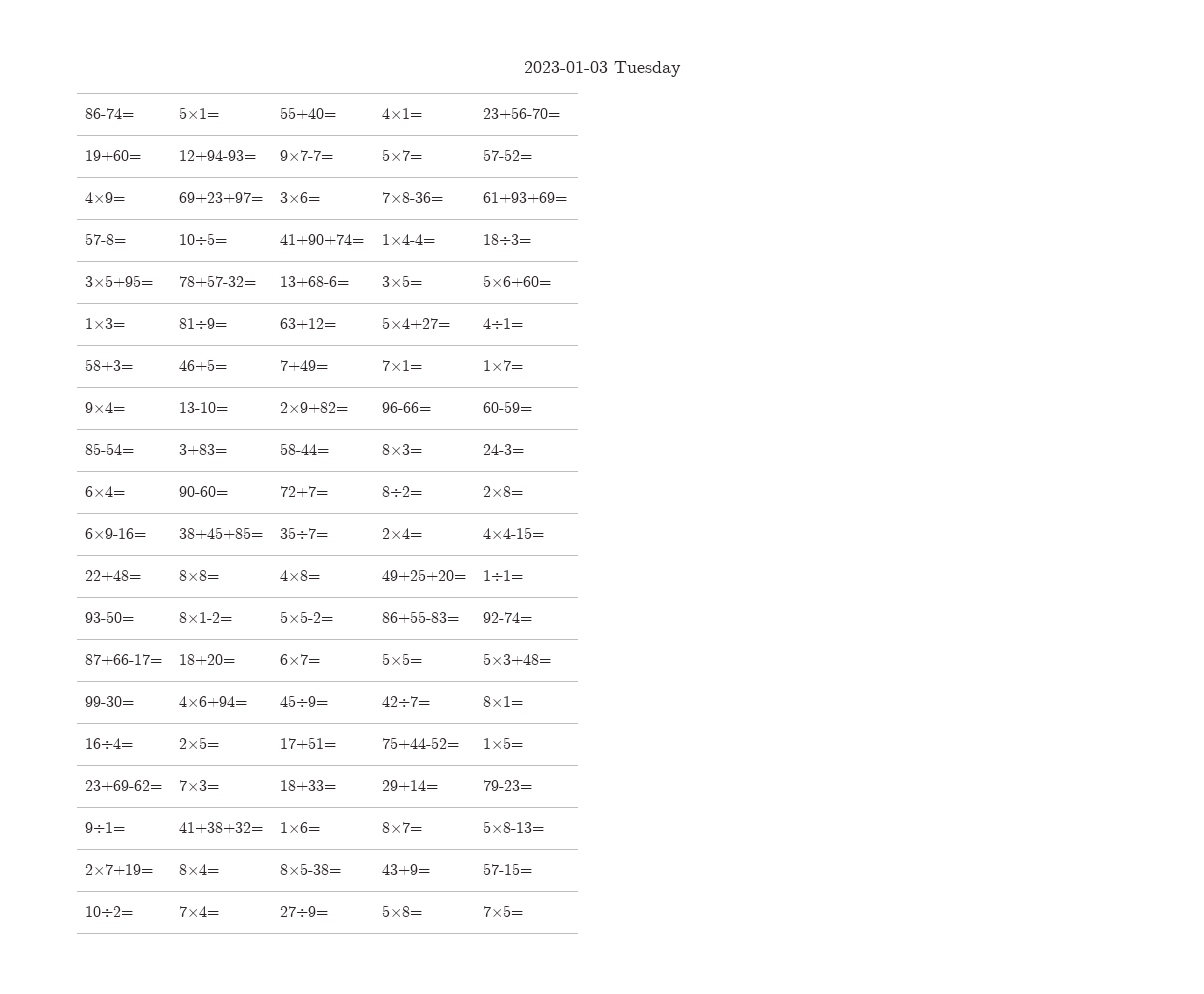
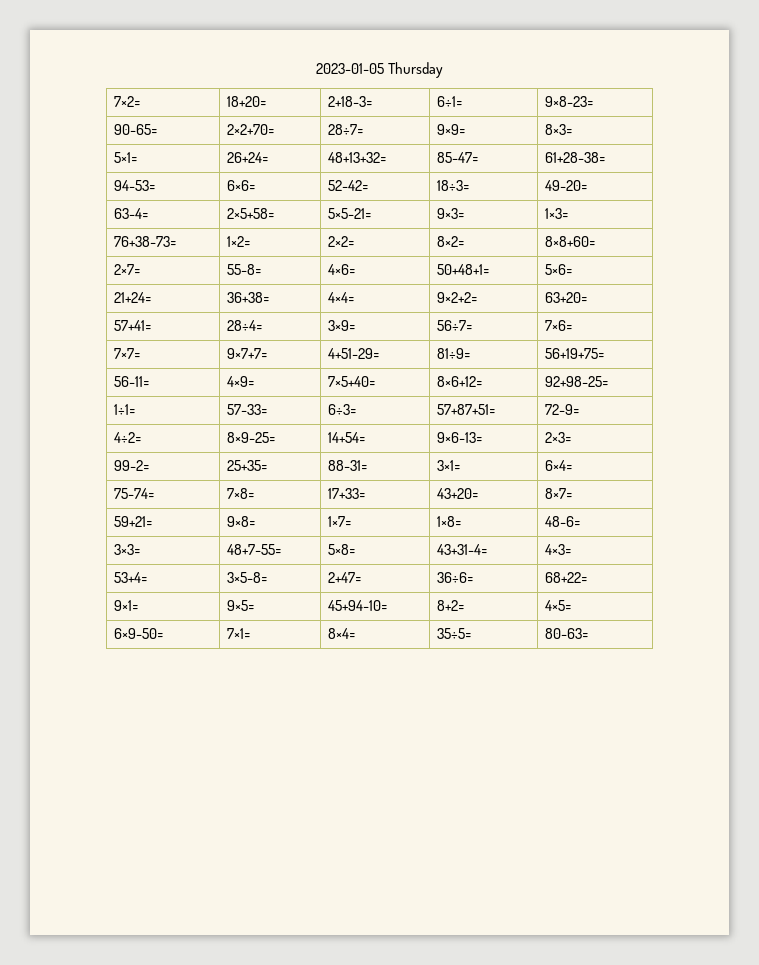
[524,61,681,77] [85,108,135,119] [179,107,220,119] [280,107,337,119] [382,108,423,119] [483,107,561,119] [85,150,142,161] [179,150,257,161] [280,150,334,161] [382,149,423,161] [483,149,533,161] [85,192,126,203] [179,192,264,203] [280,192,321,203] [382,192,444,203] [483,192,568,203] [85,233,127,245] [179,233,228,245] [280,234,365,245] [382,234,436,245] [483,234,532,245] [85,275,154,287] [179,275,257,287] [280,276,350,287] [382,275,423,287] [483,275,552,287] [85,318,126,329] [179,318,228,329] [280,318,337,329] [382,317,451,329] [483,318,524,329] [85,359,134,371] [179,359,228,371] [280,360,329,371] [382,360,423,371] [483,360,524,371] [85,402,126,413] [179,402,229,413] [280,402,349,413] [382,402,432,413] [483,401,533,413] [85,443,135,455] [179,444,228,455] [280,443,330,455] [382,444,423,455] [483,444,525,455] [85,486,126,497] [179,486,229,497] [280,486,329,497] [382,486,423,497] [483,486,524,497] [85,528,147,539] [179,527,264,539] [280,527,329,539] [382,528,423,539] [483,527,545,539] [85,570,142,581] [179,570,220,581] [280,570,321,581] [382,569,467,581] [483,570,524,581] [85,611,135,623] [179,612,233,623] [280,611,334,623] [382,611,460,623] [483,612,533,623] [85,654,163,665] [179,654,236,665] [280,654,321,665] [382,653,423,665] [483,653,552,665] [85,696,135,707] [179,696,248,707] [280,695,329,707] [382,696,431,707] [483,696,524,707] [85,738,134,749] [179,737,220,749] [280,737,337,749] [382,737,460,749] [483,737,524,749] [85,780,163,791] [179,780,220,791] [280,780,337,791] [382,780,439,791] [483,780,533,791] [85,822,126,833] [179,822,264,833] [280,822,321,833] [382,822,423,833] [483,821,545,833] [85,864,154,875] [179,864,220,875] [280,863,342,875] [382,864,431,875] [483,863,533,875] [85,906,134,917] [179,906,220,917] [280,906,329,917] [382,905,423,917] [483,905,524,917] 2023-01-03 Tuesday // 86-74= | 5×1= | 55+40= | 4×1= | 23+56-70= // 19+60= | 12+94-93= | 9×7-7= | 5×7= | 57-52= // 4×9= | 69+23+97= | 3×6= | 7×8-36= | 61+93+69= // 57-8= | 10÷5= | 41+90+74= | 1×4-4= | 18÷3= // 3×5+95= | 78+57-32= | 13+68-6= | 3×5= | 5×6+60= // 1×3= | 81÷9= | 63+12= | 5×4+27= | 4÷1= // 58+3= | 46+5= | 7+49= | 7×1= | 1×7= // 9×4= | 13-10= | 2×9+82= | 96-66= | 60-59= // 85-54= | 3+83= | 58-44= | 8×3= | 24-3= // 6×4= | 90-60= | 72+7= | 8÷2= | 2×8= // 6×9-16= | 38+45+85= | 35÷7= | 2×4= | 4×4-15= // 22+48= | 8×8= | 4×8= | 49+25+20= | 1÷1= // 93-50= | 8×1-2= | 5×5-2= | 86+55-83= | 92-74= // 87+66-17= | 18+20= | 6×7= | 5×5= | 5×3+48= // 99-30= | 4×6+94= | 45÷9= | 42÷7= | 8×1= // 16÷4= | 2×5= | 17+51= | 75+44-52= | 1×5= // 23+69-62= | 7×3= | 18+33= | 29+14= | 79-23= // 9÷1= | 41+38+32= | 1×6= | 8×7= | 5×8-13= // 2×7+19= | 8×4= | 8×5-38= | 43+9= | 57-15= // 10÷2= | 7×4= | 27÷9= | 5×8= | 7×5= -> [315,62,444,78] [113,96,141,107] [226,96,267,107] [327,96,373,107] [436,96,463,107] [544,96,594,107] [113,124,158,135] [226,124,275,135] [327,124,364,135] [436,124,466,135] [544,124,573,135] [113,152,138,163] [226,152,269,163] [327,152,387,163] [436,152,479,163] [544,152,606,163] [113,180,156,191] [226,180,256,191] [327,180,369,191] [436,180,470,191] [544,180,588,191] [113,208,149,219] [226,208,275,219] [327,208,372,219] [436,208,465,219] [544,208,569,219] [113,236,177,247] [226,236,251,247] [327,236,355,247] [436,236,465,247] [544,236,596,247] [113,264,141,275] [226,264,262,275] [327,264,356,275] [436,264,490,275] [544,264,573,275] [113,292,152,303] [226,292,270,303] [327,292,355,303] [436,292,478,303] [544,292,588,303] [113,320,152,331] [226,320,263,331] [327,320,356,331] [436,320,473,331] [544,320,573,331] [113,348,141,359] [226,348,268,359] [327,348,380,359] [436,348,471,359] [544,348,605,359] [113,376,150,387] [226,376,255,387] [327,376,376,387] [436,376,483,387] [544,376,609,387] [113,404,136,415] [226,404,268,415] [327,404,357,415] [436,404,496,415] [544,404,580,415] [113,432,142,443] [226,432,276,443] [327,432,366,443] [436,432,483,443] [544,432,572,443] [113,460,150,471] [226,460,268,471] [327,460,368,471] [436,460,461,471] [544,460,573,471] [113,488,155,499] [226,488,255,499] [327,488,366,499] [436,488,479,499] [544,488,573,499] [113,516,153,527] [226,516,256,527] [327,516,352,527] [436,516,462,527] [544,516,581,527] [113,544,141,555] [226,544,282,555] [327,544,356,555] [436,544,488,555] [544,544,572,555] [113,572,148,583] [226,572,268,583] [327,572,362,583] [436,572,474,583] [544,572,588,583] [113,600,139,611] [226,600,255,611] [327,600,388,611] [436,600,465,611] [544,600,572,611] [113,628,164,639] [226,628,251,639] [327,628,356,639] [436,628,472,639] [544,628,589,639] 2023-01-05 Thursday // 7×2= | 18+20= | 2+18-3= | 6÷1= | 9×8-23= // 90-65= | 2×2+70= | 28÷7= | 9×9= | 8×3= // 5×1= | 26+24= | 48+13+32= | 85-47= | 61+28-38= // 94-53= | 6×6= | 52-42= | 18÷3= | 49-20= // 63-4= | 2×5+58= | 5×5-21= | 9×3= | 1×3= // 76+38-73= | 1×2= | 2×2= | 8×2= | 8×8+60= // 2×7= | 55-8= | 4×6= | 50+48+1= | 5×6= // 21+24= | 36+38= | 4×4= | 9×2+2= | 63+20= // 57+41= | 28÷4= | 3×9= | 56÷7= | 7×6= // 7×7= | 9×7+7= | 4+51-29= | 81÷9= | 56+19+75= // 56-11= | 4×9= | 7×5+40= | 8×6+12= | 92+98-25= // 1÷1= | 57-33= | 6÷3= | 57+87+51= | 72-9= // 4÷2= | 8×9-25= | 14+54= | 9×6-13= | 2×3= // 99-2= | 25+35= | 88-31= | 3×1= | 6×4= // 75-74= | 7×8= | 17+33= | 43+20= | 8×7= // 59+21= | 9×8= | 1×7= | 1×8= | 48-6= // 3×3= | 48+7-55= | 5×8= | 43+31-4= | 4×3= // 53+4= | 3×5-8= | 2+47= | 36÷6= | 68+22= // 9×1= | 9×5= | 45+94-10= | 8+2= | 4×5= // 6×9-50= | 7×1= | 8×4= | 35÷5= | 80-63=

